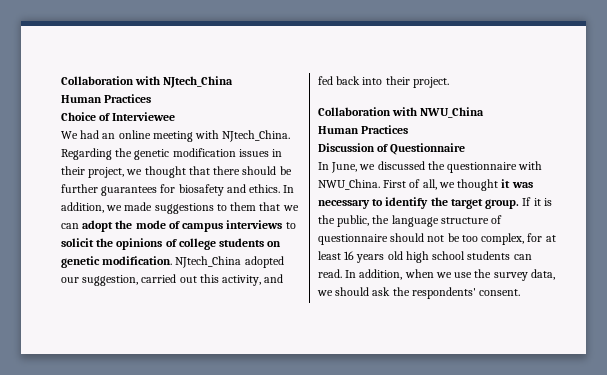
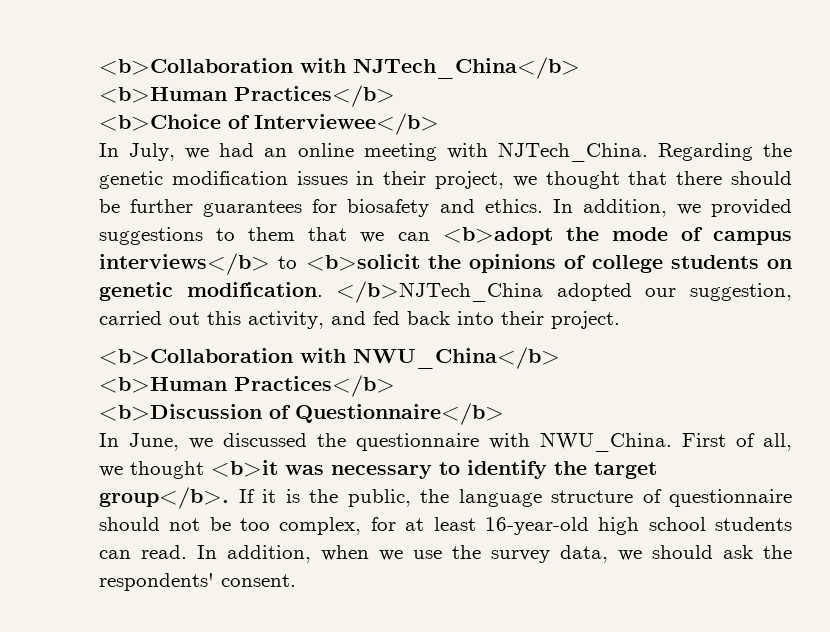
[61,76,234,88] [61,94,152,103] [61,112,176,121] [61,131,78,139] Collaboration with NJtech_China // Human Practices // Choice of Interviewee // We -> [99,57,580,79] [99,85,395,107] [99,113,439,135] [99,143,210,161] <b>Collaboration with NJTech_China</b> // <b>Human Practices</b> // <b>Choice of Interviewee</b> // In July, we
[222,130,291,142] NJtech_China. -> [497,142,648,162] NJTech_China.
[124,202,153,211] made -> [711,199,793,217] provided
[82,220,114,232] adopt -> [442,227,553,245] <b>adopt
[226,220,296,229] [61,238,94,247] interviews to solicit -> [99,253,420,275] interviews</b> to <b>solicit
[175,256,242,268] NJtech_China -> [336,281,544,303] </b>NJTech_China
[318,107,485,118] [318,125,409,134] [318,143,466,155] Collaboration with NWU_China // Human Practices // Discussion of Questionnaire -> [99,347,560,369] [99,375,395,397] [99,403,504,425] <b>Collaboration with NWU_China</b> // <b>Human Practices</b> // <b>Discussion of Questionnaire</b>
[501,179,511,188] it -> [211,460,278,477] <b>it
[485,199,520,209] group. -> [99,487,229,509] group</b>.
[344,251,403,263] 16 years old -> [484,517,589,535] 16-year-old

